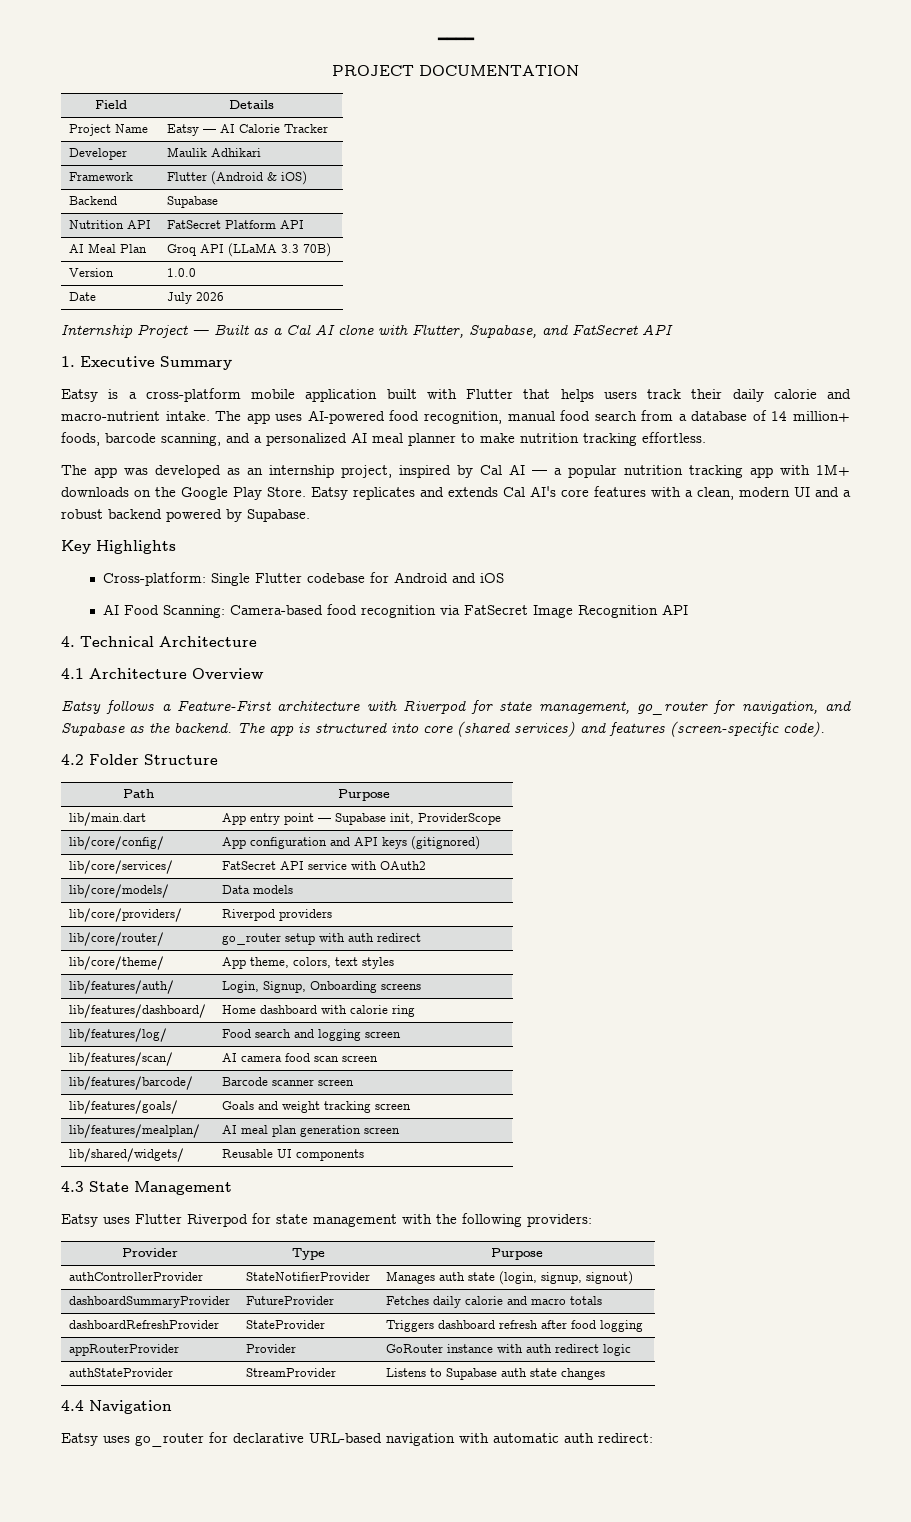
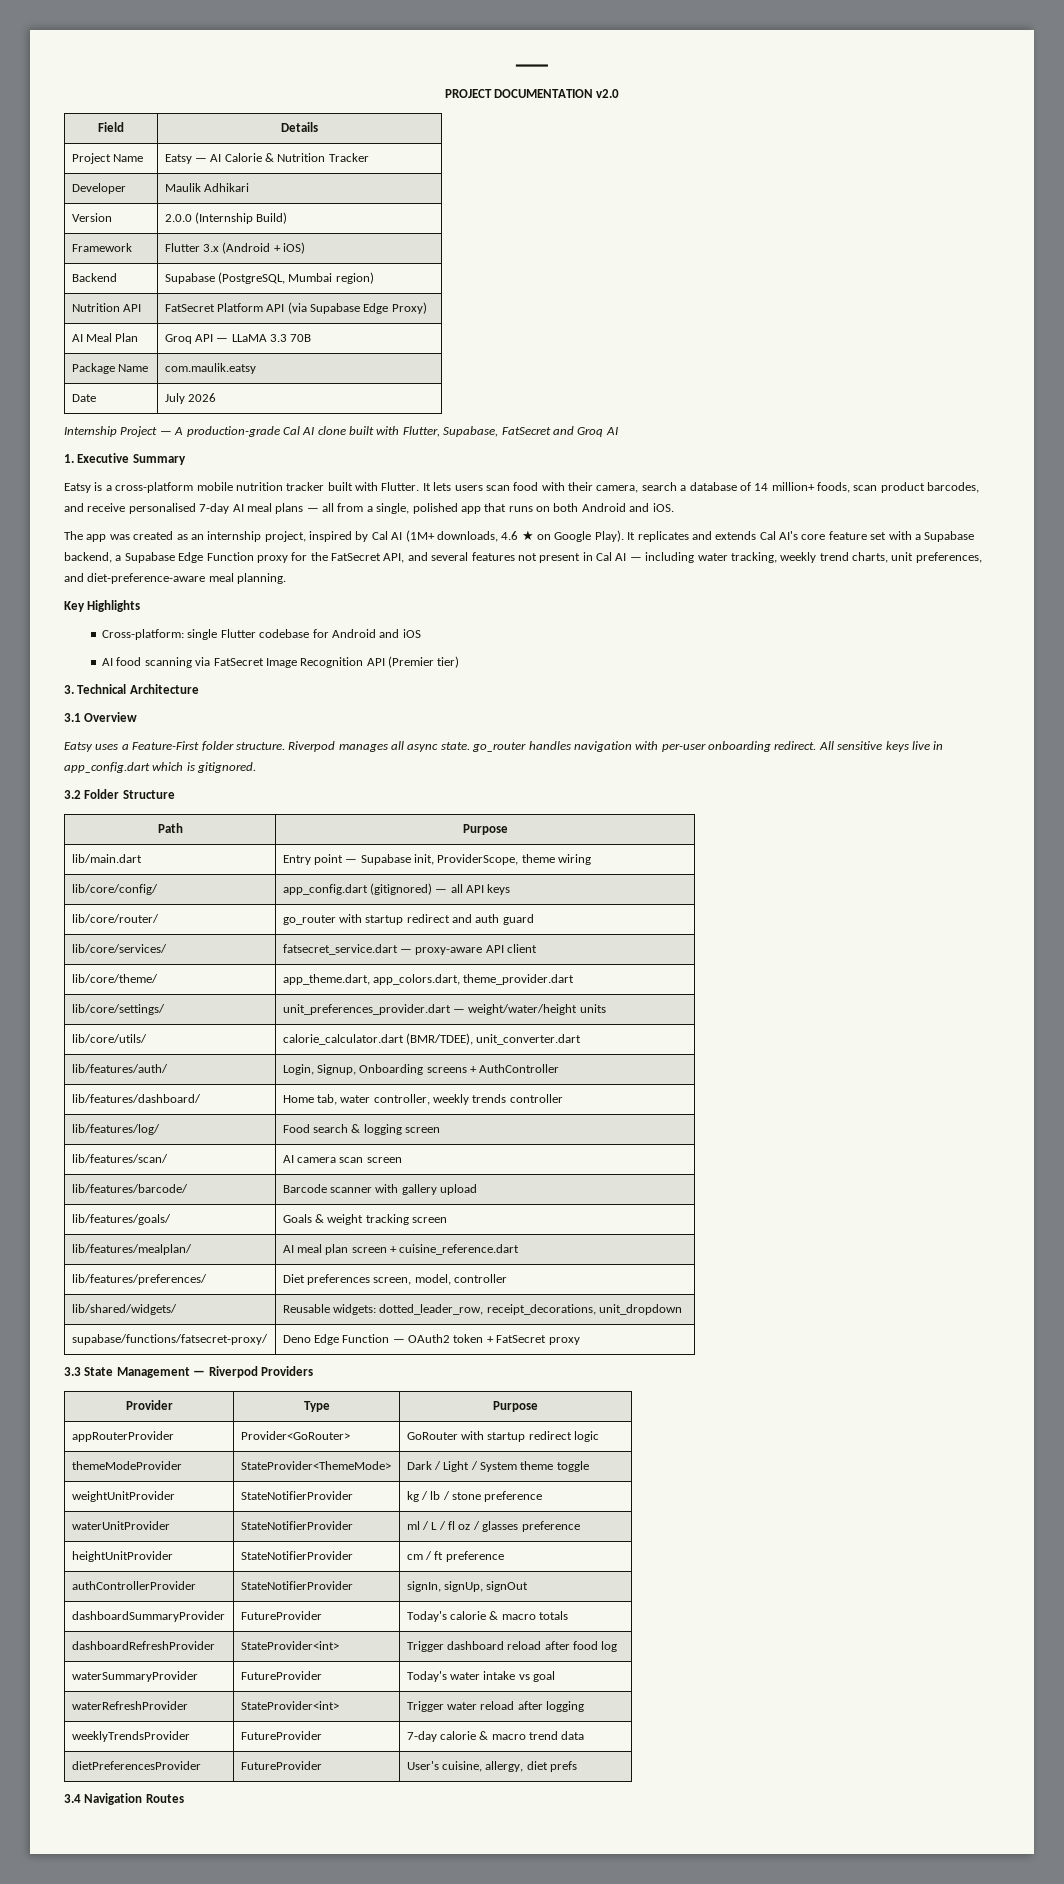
(579, 70) none -> [596,89,620,98] v2.0
(280, 128) none -> [265,153,326,162] & Nutrition
(261, 152) none -> [71,213,112,222] [164,212,288,224] // Version | 2.0.0 (Internship Build)
[210,171,277,185] (Android & -> [202,242,281,254] 3.x (Android +
(218, 202) none -> [217,272,374,284] (PostgreSQL, Mumbai region)
(304, 224) none -> [287,302,427,314] (via Supabase Edge Proxy)
[227,243,331,257] [68,268,114,277] [166,268,196,277] (LLaMA 3.3 70B) // Version | 1.0.0 -> [216,334,312,342] [71,363,148,374] [164,363,256,374] — LLaMA 3.3 70B // Package Name | com.maulik.eatsy
[214,324,282,335] Built as a -> [174,426,280,437] A production-grade
(374, 329) none -> [349,426,374,435] built
[542,324,673,335] and FatSecret API -> [501,426,618,437] FatSecret and Groq AI
[305,389,851,402] [61,410,674,424] application built with Flutter that helps users track their daily calorie and macro-nutrient intake. The app uses AI-powered food recognition, manual food search from -> [235,482,677,493] nutrition tracker built with Flutter. It lets users scan food with their camera, search
[105,432,706,446] barcode scanning, and a personalized AI meal planner to make nutrition tracking effortless. -> [853,482,980,493] [64,503,674,514] scan product barcodes, and receive personalised 7-day AI meal plans — all from a single, polished app that runs on both Android and iOS.
[155,465,221,478] developed -> [133,531,174,540] created
[532,464,850,478] [61,487,348,500] — a popular nutrition tracking app with 1M+ downloads on the Google Play Store. Eatsy -> [405,530,636,542] (1M+ downloads, 4.6 ★ on Google Play). It
[594,486,851,500] [61,509,310,522] features with a clean, modern UI and a robust backend powered by Supabase. -> [828,531,975,542] [64,552,982,563] [64,573,287,584] feature set with a Supabase backend, a Supabase Edge Function proxy for the FatSecret API, and several features not present in Cal AI — including water tracking, weekly trend charts, unit preferences, and diet-preference-aware meal planning.
[211,573,251,586] Single -> [187,629,218,640] single
[124,604,437,618] Food Scanning: Camera-based food recognition -> [116,657,192,668] food scanning
[61,636,75,647] // 4. -> [388,656,460,668] [64,685,74,694] (Premier tier) // 3.
[61,668,187,679] 4.1 Architecture -> [64,713,81,722] 3.1
[106,700,155,714] follows -> [95,744,119,750] uses
[277,700,851,715] [61,721,825,737] [61,754,84,765] architecture with Riverpod for state management, go_router for navigation, and Supabase as the backend. The app is structured into core (shared services) and features (screen-specific code). // 4.2 -> [201,741,944,752] [64,762,257,773] [64,790,81,799] folder structure. Riverpod manages all async state. go_router handles navigation with per-user onboarding redirect. All sensitive keys live in app_config.dart which is gitignored. // 3.2
[221,813,280,825] App entry -> [282,855,311,865] Entry
[417,813,501,825] [68,836,164,850] [221,836,480,850] [68,860,173,874] [221,861,426,870] [68,884,169,898] [221,885,293,894] [68,908,182,922] [221,909,332,921] [68,932,164,946] [221,933,421,945] [68,956,164,970] [221,957,394,969] ProviderScope // lib/core/config/ | App configuration and API keys (gitignored) // lib/core/services/ | FatSecret API service with OAuth2 // lib/core/models/ | Data models // lib/core/providers/ | Riverpod providers // lib/core/router/ | go_router setup with auth redirect // lib/core/theme/ | App theme, colors, text styles -> [437,854,592,865] [71,884,158,895] [282,883,511,895] [71,914,159,923] [282,914,534,925] [71,944,167,953] [282,944,538,955] [71,974,158,983] [282,974,575,985] [71,1004,165,1015] [282,1004,606,1015] [71,1034,147,1043] [282,1033,582,1045] ProviderScope, theme wiring // lib/core/config/ | app_config.dart (gitignored) — all API keys // lib/core/router/ | go_router with startup redirect and auth guard // lib/core/services/ | fatsecret_service.dart — proxy-aware API client // lib/core/theme/ | app_theme.dart, app_colors.dart, theme_provider.dart // lib/core/settings/ | unit_preferences_provider.dart — weight/water/height units // lib/core/utils/ | calorie_calculator.dart (BMR/TDEE), unit_converter.dart
(421, 986) none -> [470,1064,560,1073] + AuthController
[259,1005,415,1017] dashboard with calorie ring -> [316,1094,563,1105] tab, water controller, weekly trends controller
[293,1029,314,1038] and -> [351,1124,361,1133] &
[284,1053,310,1062] food -> (336, 1160) none
[317,1079,354,1086] screen -> [375,1184,478,1195] with gallery upload
[257,1101,278,1110] and -> [314,1214,324,1223] &
[299,1125,400,1137] [68,1148,184,1162] [221,1149,364,1161] [61,1181,232,1195] [61,1213,592,1227] [122,1248,178,1257] [292,1248,325,1260] [490,1248,543,1260] [68,1272,203,1281] [245,1272,370,1281] [385,1271,633,1285] [68,1296,230,1308] [245,1296,334,1305] [385,1296,602,1308] [68,1320,219,1329] [245,1320,325,1329] [385,1320,643,1332] [68,1344,179,1356] [245,1344,296,1353] [385,1344,631,1356] [68,1368,173,1377] [245,1368,336,1377] [385,1368,605,1380] [61,1400,172,1414] [61,1432,653,1447] generation screen // lib/shared/widgets/ | Reusable UI components // 4.3 State Management // Eatsy uses Flutter Riverpod for state management with the following providers: // Provider | Type | Purpose // authControllerProvider | StateNotifierProvider | Manages auth state (login, signup, signout) // dashboardSummaryProvider | FutureProvider | Fetches daily calorie and macro totals // dashboardRefreshProvider | StateProvider | Triggers dashboard refresh after food logging // appRouterProvider | Provider | GoRouter instance with auth redirect logic // authStateProvider | StreamProvider | Listens to Supabase auth state changes // 4.4 Navigation // Eatsy uses go_router for declarative URL-based navigation with automatic auth redirect: -> [351,1244,520,1255] [71,1274,207,1285] [282,1274,508,1285] [71,1304,177,1315] [282,1304,683,1315] [71,1334,268,1345] [282,1334,580,1345] [64,1366,313,1378] [125,1400,173,1410] [303,1401,330,1412] [493,1401,538,1412] [71,1431,174,1442] [240,1431,350,1440] [406,1431,600,1442] [71,1461,182,1470] [240,1461,391,1470] [406,1461,589,1472] [71,1491,175,1502] [240,1491,353,1500] [406,1491,543,1502] [71,1521,170,1530] [240,1521,353,1530] [406,1521,580,1532] [71,1551,173,1562] [240,1551,353,1560] [406,1551,504,1562] [71,1581,196,1590] [240,1581,353,1590] [406,1581,529,1592] [71,1611,225,1622] [240,1611,322,1620] [406,1611,569,1622] [71,1641,215,1650] [240,1641,339,1650] [406,1641,618,1652] [71,1671,198,1682] [240,1671,322,1680] [406,1671,556,1682] [71,1701,188,1710] [240,1701,339,1710] [406,1701,585,1712] [71,1731,190,1742] [240,1731,322,1740] [406,1731,585,1742] [71,1761,201,1770] [240,1761,322,1770] [406,1761,578,1772] [64,1793,184,1805] screen + cuisine_reference.dart // lib/features/preferences/ | Diet preferences screen, model, controller // lib/shared/widgets/ | Reusable widgets: dotted_leader_row, receipt_decorations, unit_dropdown // supabase/functions/fatsecret-proxy/ | Deno Edge Function — OAuth2 token + FatSecret proxy // 3.3 State Management — Riverpod Providers // Provider | Type | Purpose // appRouterProvider | Provider<GoRouter> | GoRouter with startup redirect logic // themeModeProvider | StateProvider<ThemeMode> | Dark / Light / System theme toggle // weightUnitProvider | StateNotifierProvider | kg / lb / stone preference // waterUnitProvider | StateNotifierProvider | ml / L / fl oz / glasses preference // heightUnitProvider | StateNotifierProvider | cm / ft preference // authControllerProvider | StateNotifierProvider | signIn, signUp, signOut // dashboardSummaryProvider | FutureProvider | Today's calorie & macro totals // dashboardRefreshProvider | StateProvider<int> | Trigger dashboard reload after food log // waterSummaryProvider | FutureProvider | Today's water intake vs goal // waterRefreshProvider | StateProvider<int> | Trigger water reload after logging // weeklyTrendsProvider | FutureProvider | 7-day calorie & macro trend data // dietPreferencesProvider | FutureProvider | User's cuisine, allergy, diet prefs // 3.4 Navigation Routes

